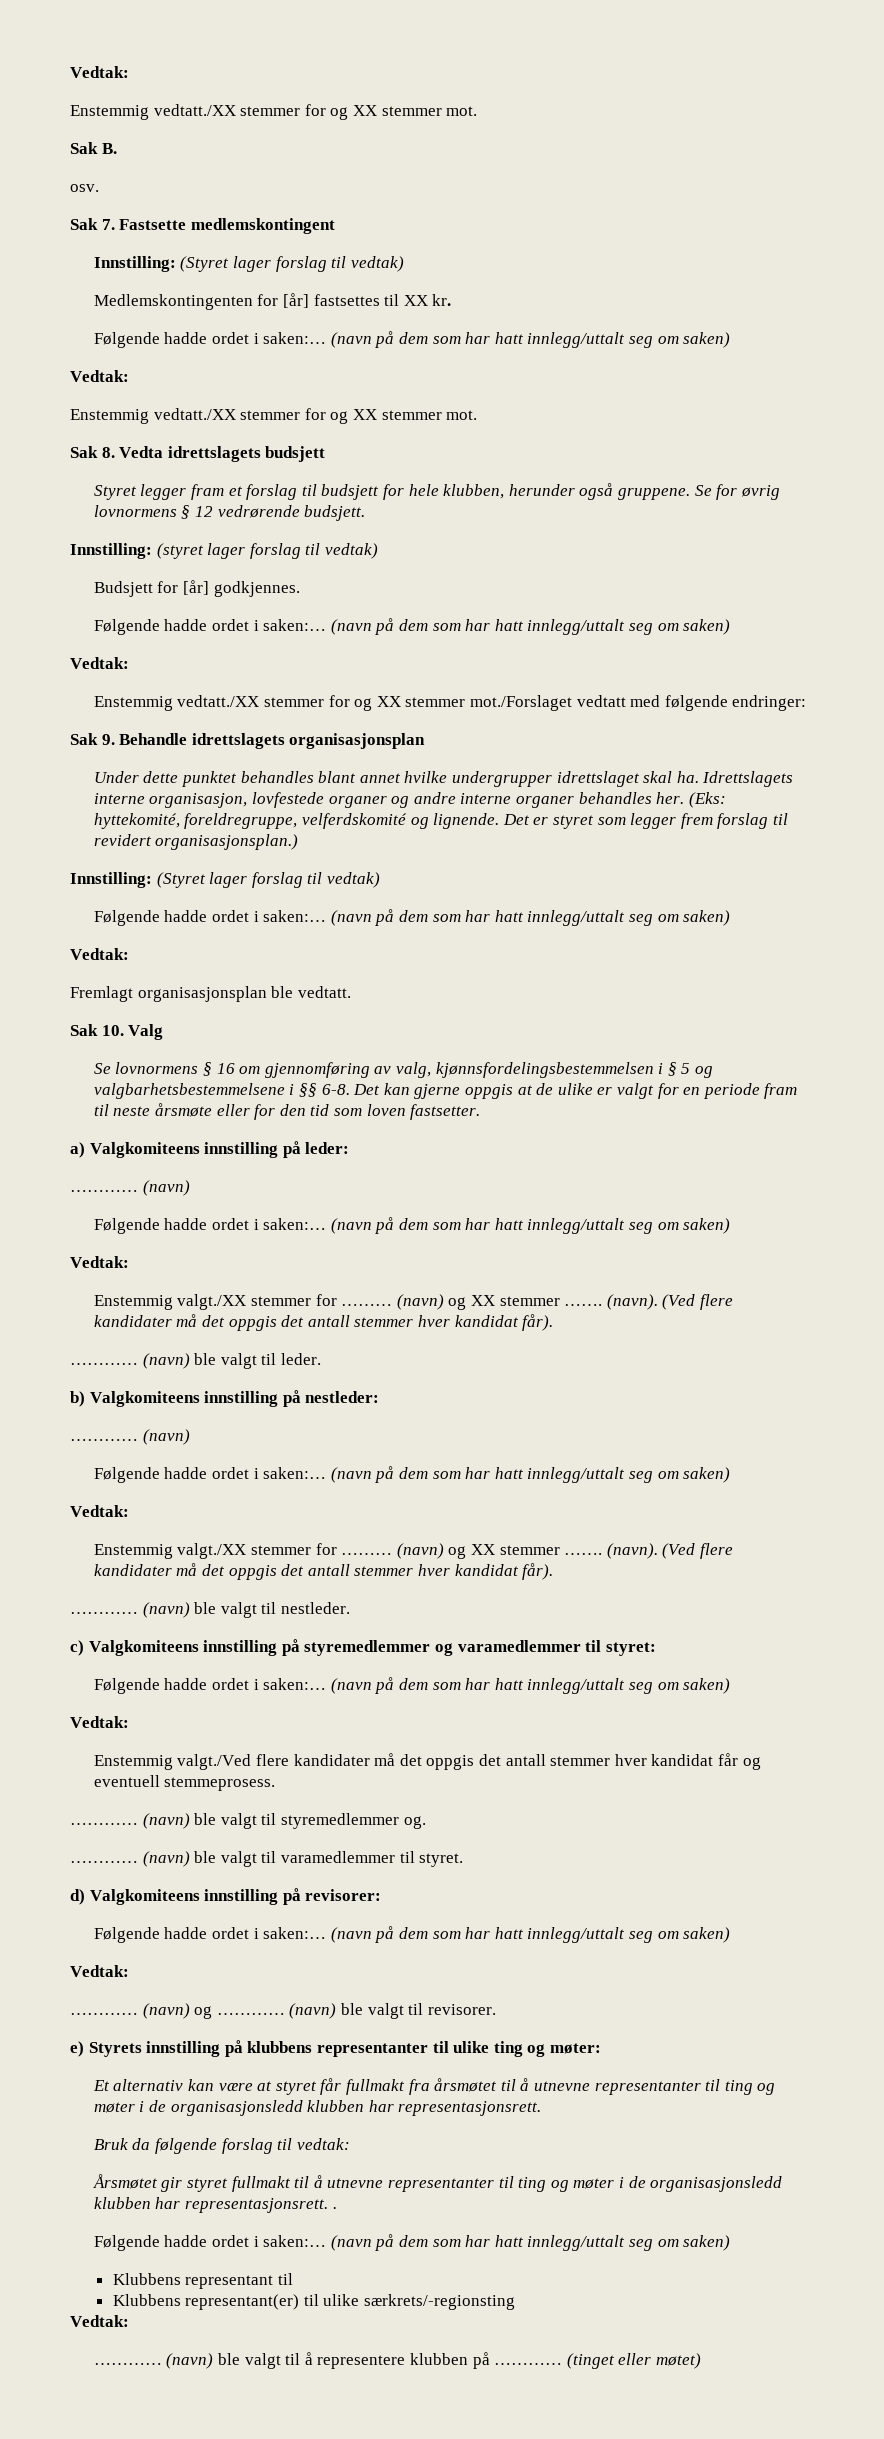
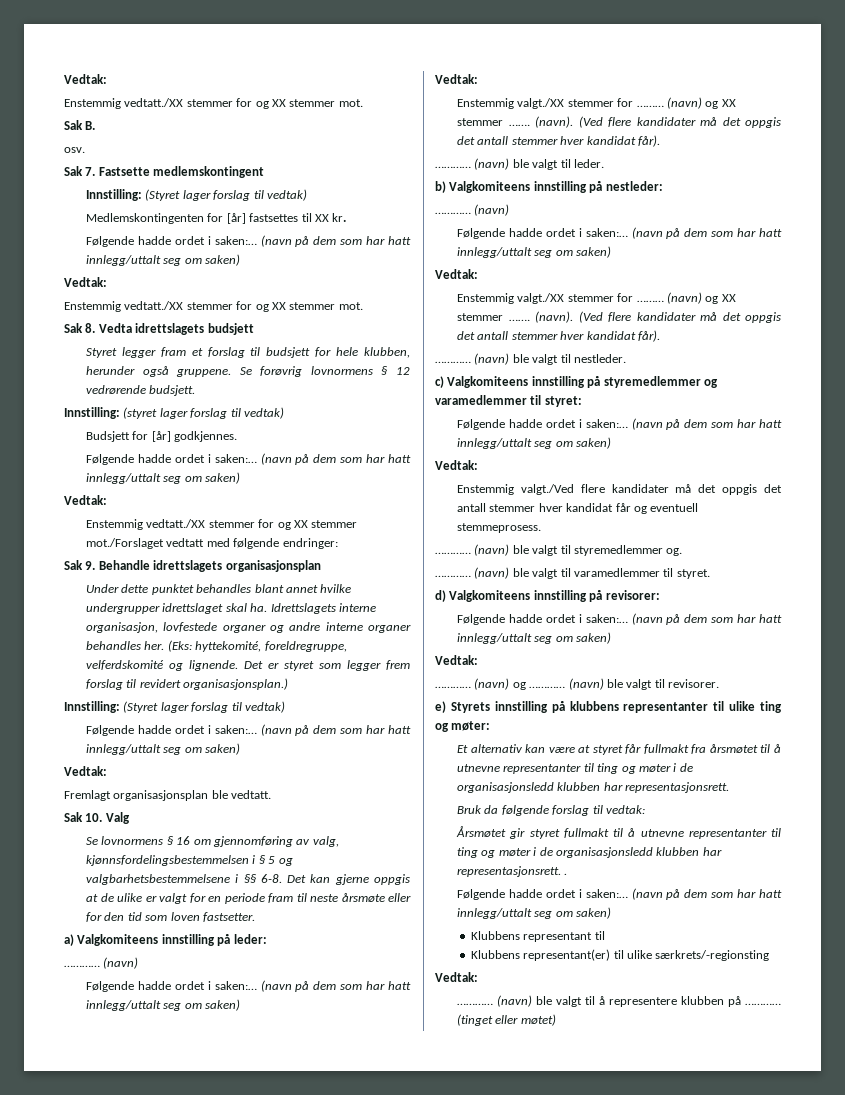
[716,484,780,500] for øvrig -> [260,366,303,377] forøvrig

